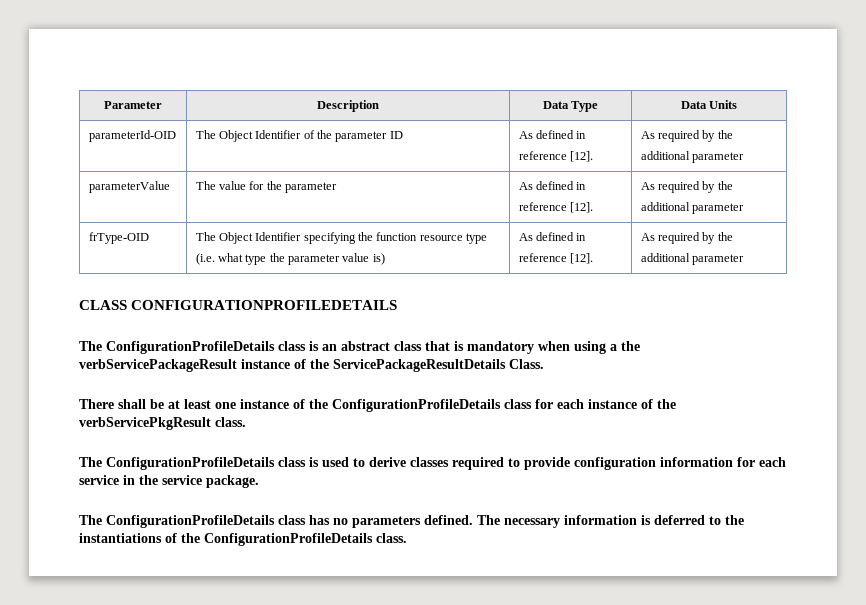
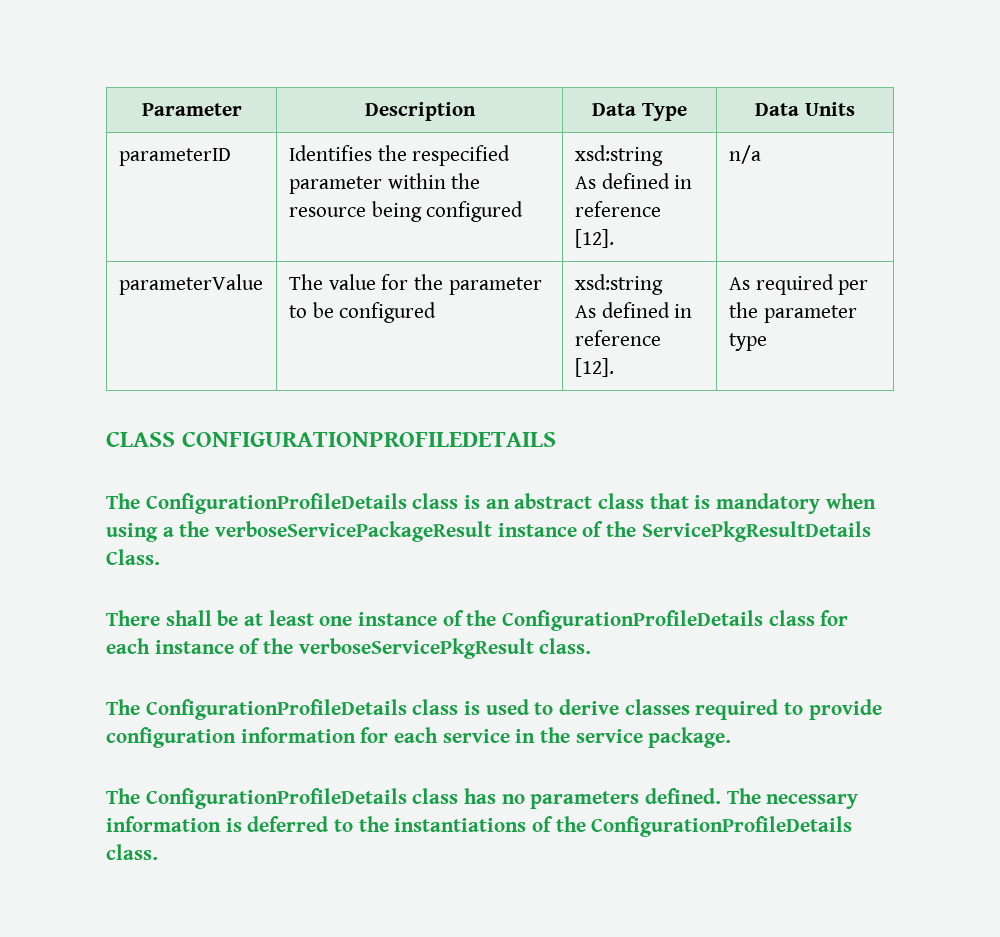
[88,130,176,142] [195,130,403,142] [518,130,587,139] [518,151,593,162] [640,130,733,142] [640,151,744,163] [88,181,170,193] [195,181,338,193] [518,181,587,190] [518,202,593,213] [640,181,733,193] [640,202,744,214] [88,232,149,244] [195,232,488,244] [195,253,385,265] [518,232,587,241] [518,253,593,264] [640,232,733,244] [640,253,744,265] parameterId-OID | The Object Identifier of the parameter ID | As defined in reference [12]. | As required by the additional parameter // parameterValue | The value for the parameter | As defined in reference [12]. | As required by the additional parameter // frType-OID | The Object Identifier specifying the function resource type (i.e. what type the parameter value is) | As defined in reference [12]. | As required by the additional parameter -> [118,148,231,166] [288,145,511,166] [288,173,481,194] [288,201,524,222] [574,145,663,166] [574,173,693,189] [574,201,661,217] [574,229,614,248] [728,145,761,164] [118,274,263,295] [288,274,542,295] [288,302,437,323] [574,274,663,295] [574,302,693,318] [574,330,661,346] [574,358,614,377] [728,274,869,295] [728,302,857,323] [728,333,767,351] parameterID | Identifies the respecified parameter within the resource being configured | xsd:string // As defined in reference [12]. | n/a // parameterValue | The value for the parameter to be configured | xsd:string // As defined in reference [12]. | As required per the parameter type
[79,359,506,372] verbServicePackageResult instance of the ServicePackageResultDetails -> [215,521,871,542] verboseServicePackageResult instance of the ServicePkgResultDetails
[79,417,211,430] verbServicePkgResult -> [298,638,534,659] verboseServicePkgResult

